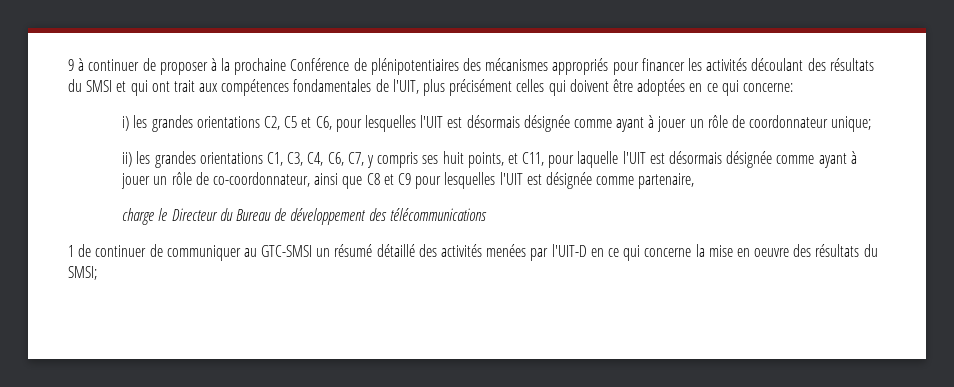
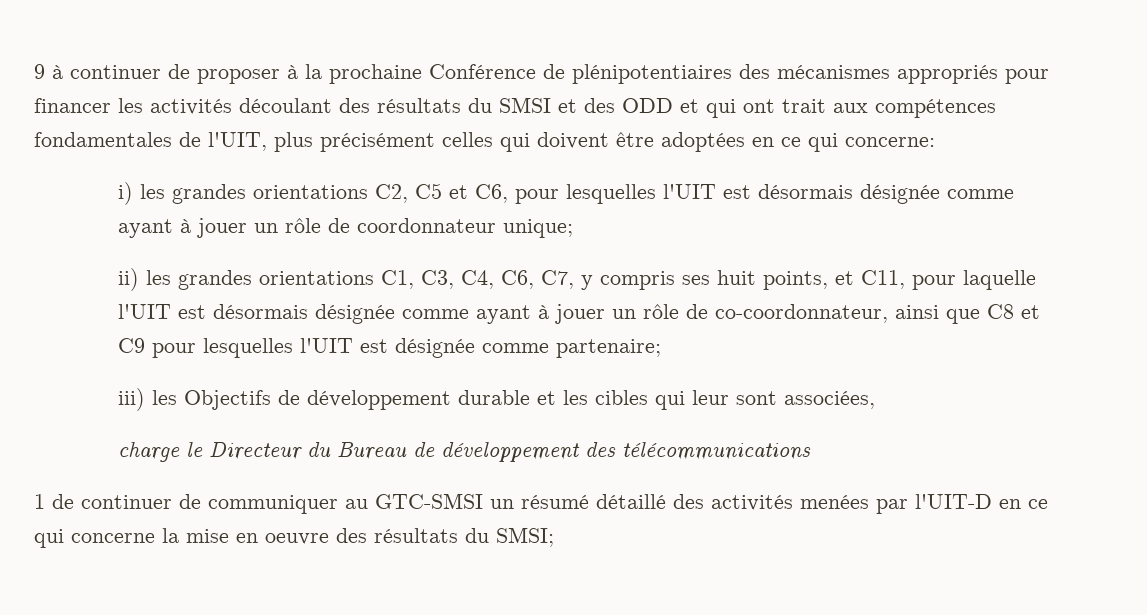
(127, 86) none -> [584,98,699,113] des ODD et
[638,173,695,189] partenaire, -> [556,339,662,358] [118,388,876,411] partenaire; // iii) les Objectifs de développement durable et les cibles qui leur sont associées,

